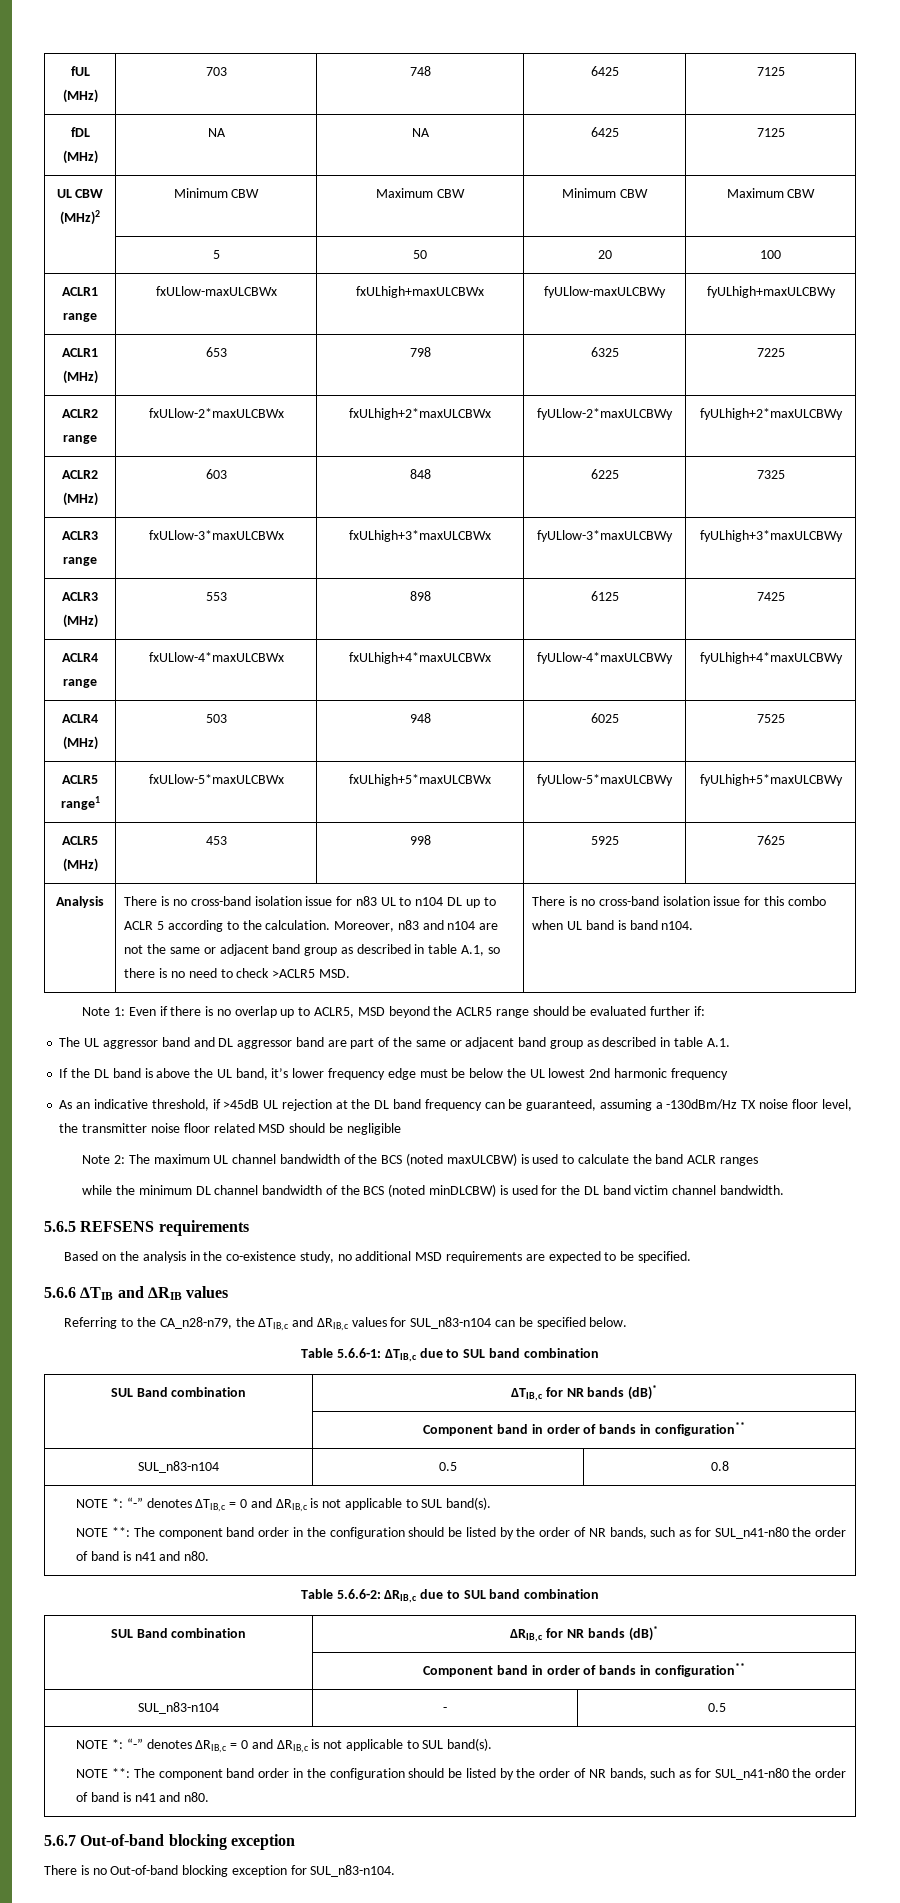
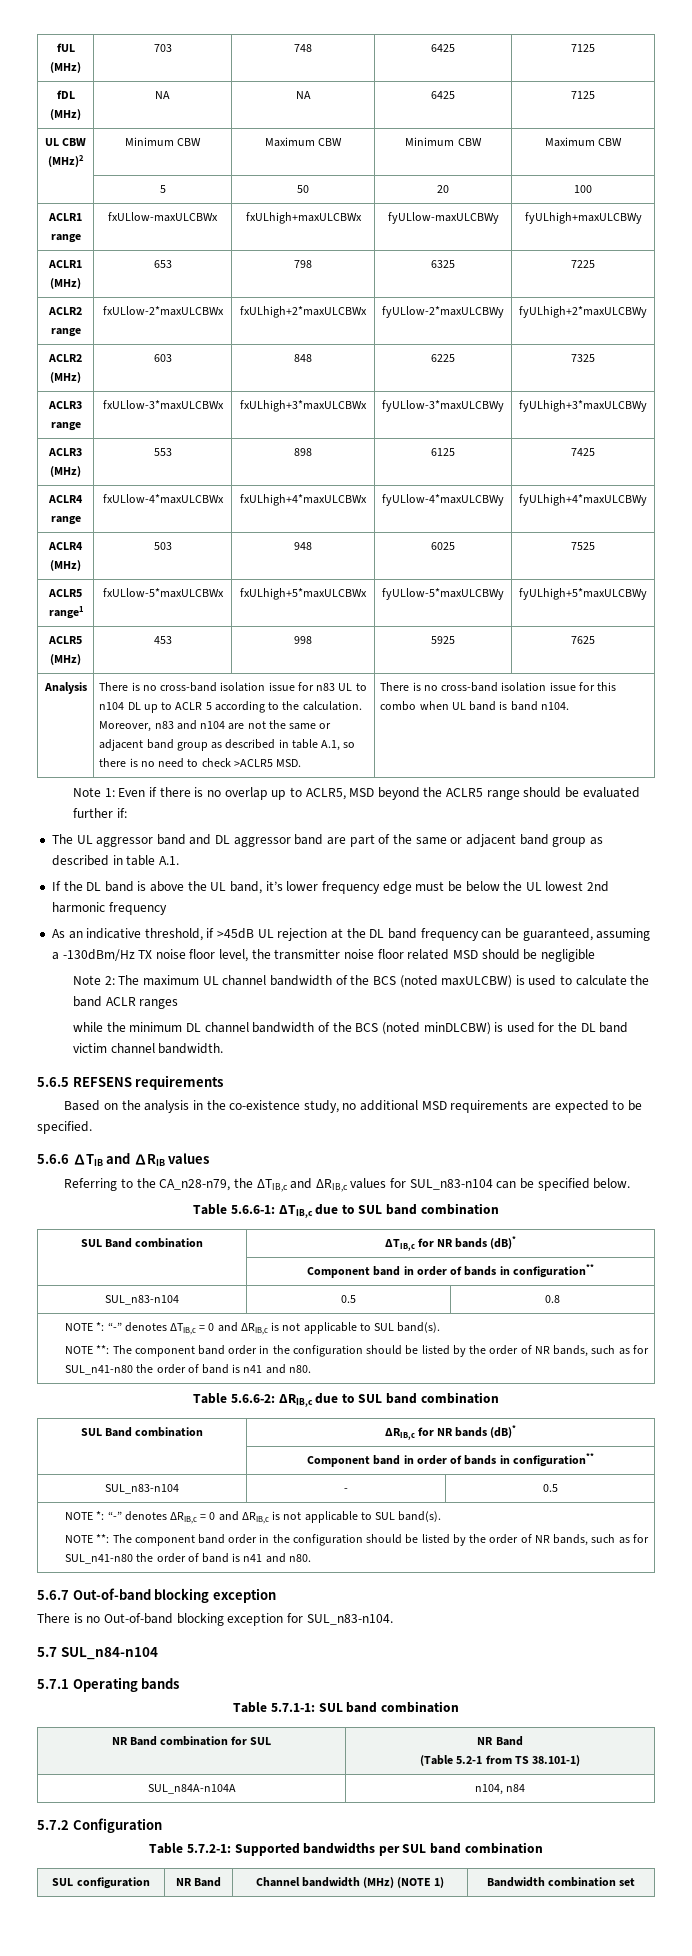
(396, 1871) none -> [37,1647,158,1660] [37,1677,180,1692] [233,1701,459,1713] [111,1736,272,1746] [477,1736,523,1746] [420,1755,580,1766] [147,1784,236,1794] [474,1784,526,1795] [37,1818,162,1833] [149,1842,543,1856] [52,1877,150,1889] [175,1877,222,1887] [255,1877,445,1888] [486,1877,636,1887] // 5.7 SUL_n84-n104 // 5.7.1 Operating bands // Table 5.7.1-1: SUL band combination // NR Band combination for SUL | NR Band // (Table 5.2-1 from TS 38.101-1) // SUL_n84A-n104A | n104, n84 // 5.7.2 Configuration // Table 5.7.2-1: Supported bandwidths per SUL band combination // SUL configuration | NR Band | Channel bandwidth (MHz) (NOTE 1) | Bandwidth combination set

